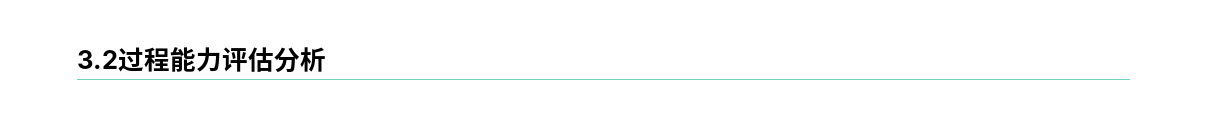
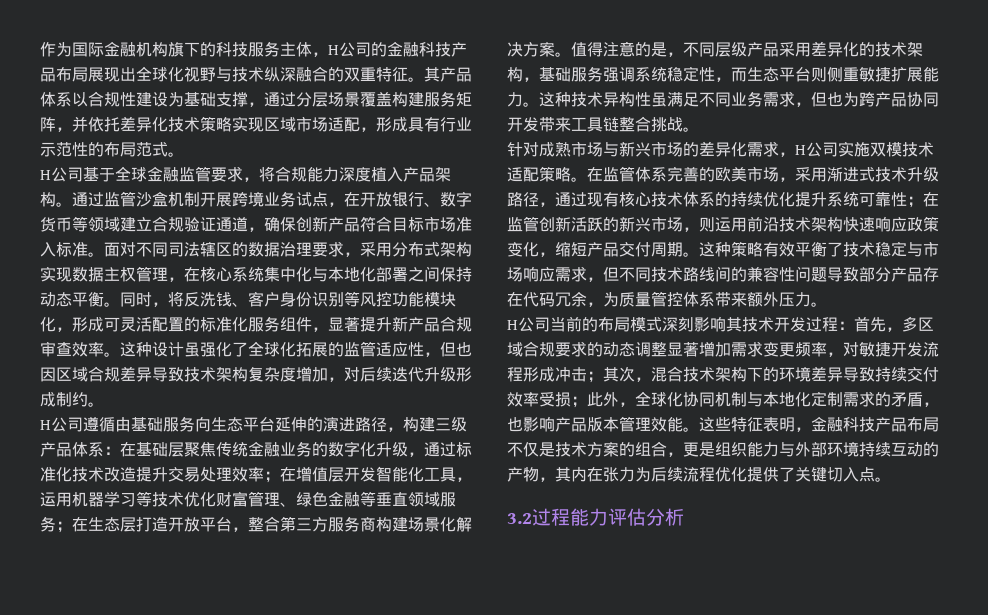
(77, 59) none -> [40,41,467,57] [40,66,472,82] [40,91,472,107] [40,116,472,132] [40,141,184,157] [40,166,451,182] [40,191,472,207] [40,216,472,232] [40,241,472,257] [40,266,472,282] [40,291,456,307] [40,316,472,332] [40,341,472,357] [40,366,472,382] [40,392,104,407] [40,416,467,432] [40,441,472,457] [40,466,472,483] [40,491,456,507] [40,516,472,533] [507,41,923,57] [507,66,939,82] [507,91,939,107] [507,116,699,132] [507,141,934,157] [507,166,939,182] [507,192,939,208] [507,216,939,232] [507,241,939,257] [507,266,939,282] [507,291,827,307] [507,316,934,332] [507,341,939,357] [507,366,939,383] [507,391,939,408] [507,416,939,432] [507,441,939,457] [507,467,891,482] 作为国际金融机构旗下的科技服务主体，H公司的金融科技产品布局展现出全球化视野与技术纵深融合的双重特征。其产品体系以合规性建设为基础支撑，通过分层场景覆盖构建服务矩阵，并依托差异化技术策略实现区域市场适配，形成具有行业示范性的布局范式。 // H公司基于全球金融监管要求，将合规能力深度植入产品架构。通过监管沙盒机制开展跨境业务试点，在开放银行、数字货币等领域建立合规验证通道，确保创新产品符合目标市场准入标准。面对不同司法辖区的数据治理要求，采用分布式架构实现数据主权管理，在核心系统集中化与本地化部署之间保持动态平衡。同时，将反洗钱、客户身份识别等风控功能模块化，形成可灵活配置的标准化服务组件，显著提升新产品合规审查效率。这种设计虽强化了全球化拓展的监管适应性，但也因区域合规差异导致技术架构复杂度增加，对后续迭代升级形成制约。 // H公司遵循由基础服务向生态平台延伸的演进路径，构建三级产品体系：在基础层聚焦传统金融业务的数字化升级，通过标准化技术改造提升交易处理效率；在增值层开发智能化工具，运用机器学习等技术优化财富管理、绿色金融等垂直领域服务；在生态层打造开放平台，整合第三方服务商构建场景化解决方案。值得注意的是，不同层级产品采用差异化的技术架构，基础服务强调系统稳定性，而生态平台则侧重敏捷扩展能力。这种技术异构性虽满足不同业务需求，但也为跨产品协同开发带来工具链整合挑战。 // 针对成熟市场与新兴市场的差异化需求，H公司实施双模技术适配策略。在监管体系完善的欧美市场，采用渐进式技术升级路径，通过现有核心技术体系的持续优化提升系统可靠性；在监管创新活跃的新兴市场，则运用前沿技术架构快速响应政策变化，缩短产品交付周期。这种策略有效平衡了技术稳定与市场响应需求，但不同技术路线间的兼容性问题导致部分产品存在代码冗余，为质量管控体系带来额外压力。 // H公司当前的布局模式深刻影响其技术开发过程：首先，多区域合规要求的动态调整显著增加需求变更频率，对敏捷开发流程形成冲击；其次，混合技术架构下的环境差异导致持续交付效率受损；此外，全球化协同机制与本地化定制需求的矛盾，也影响产品版本管理效能。这些特征表明，金融科技产品布局不仅是技术方案的组合，更是组织能力与外部环境持续互动的产物，其内在张力为后续流程优化提供了关键切入点。 //

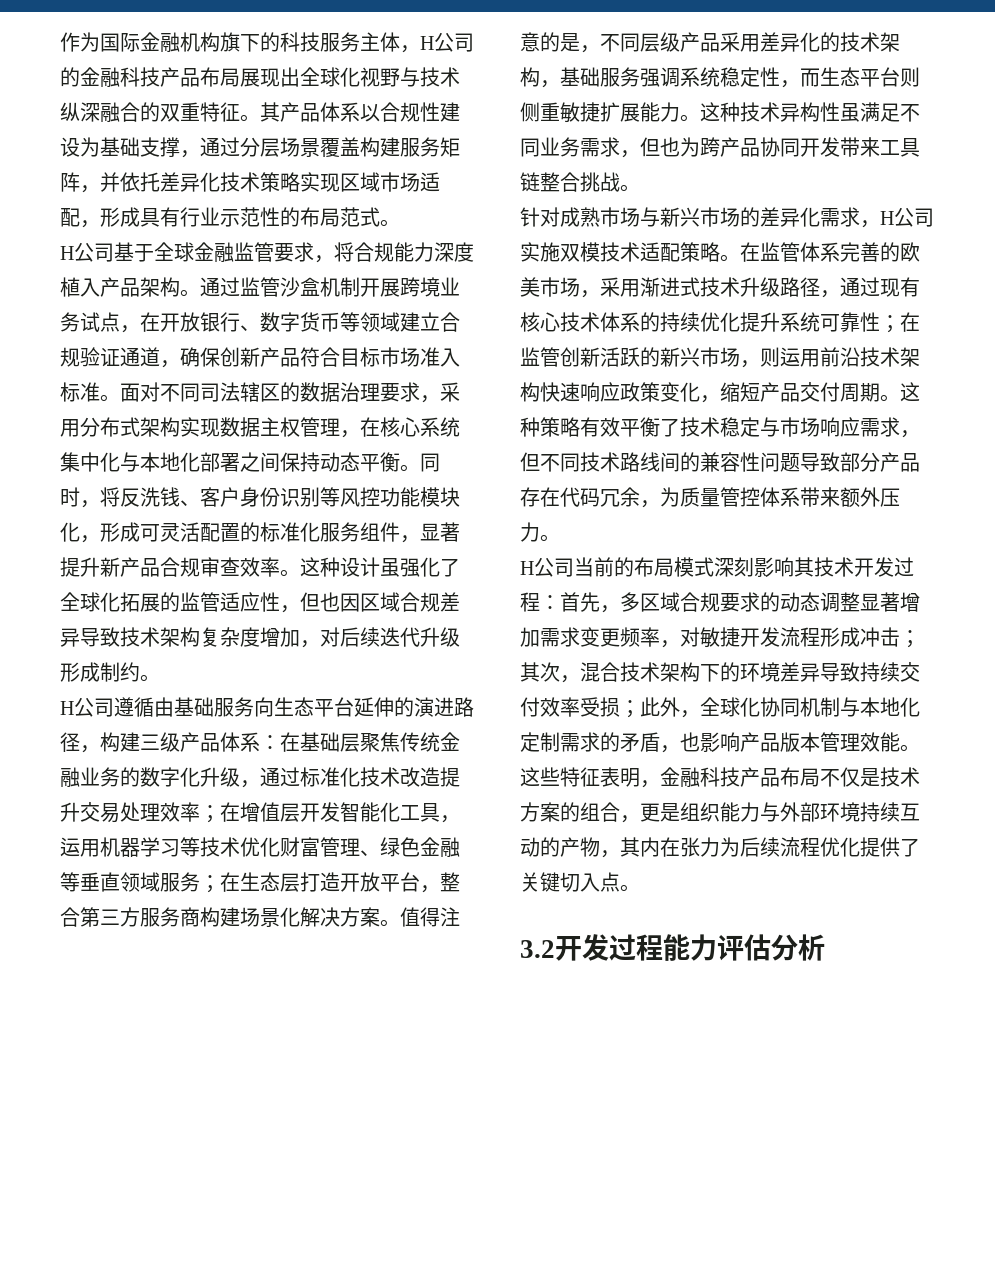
(532, 518) none -> [555,934,609,961] 开发

